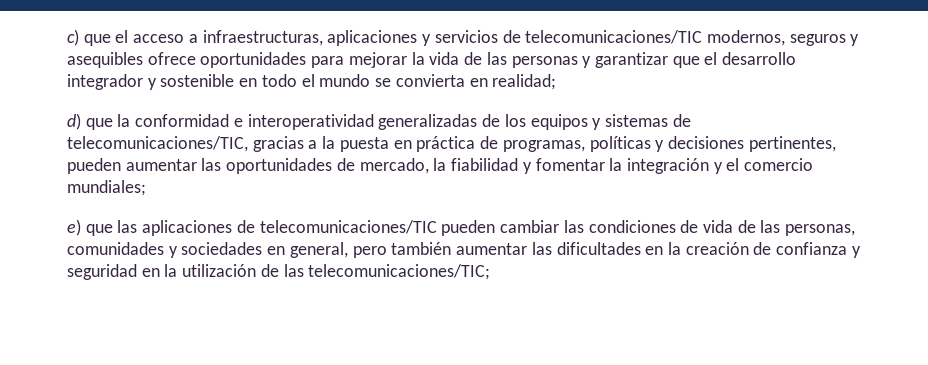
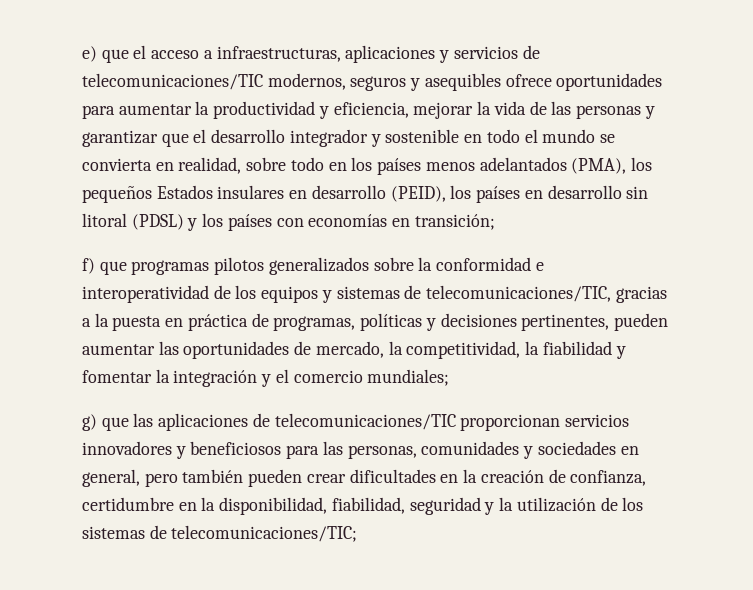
[67,29,79,46] c) -> [82,46,97,62] e)
(345, 62) none -> [118,101,409,119] aumentar la productividad y eficiencia,
[492,74,557,90] [67,113,113,130] realidad; // d) que -> [178,157,652,175] [82,185,649,203] [82,213,495,231] [82,257,414,275] realidad, sobre todo en los países menos adelantados (PMA), los pequeños Estados insulares en desarrollo (PEID), los países en desarrollo sin litoral (PDSL) y los países con economías en transición; // f) que programas pilotos generalizados sobre
[378,114,478,130] generalizadas -> (209, 294) none
(447, 164) none -> [406,341,540,359] competitividad, la
[67,219,81,236] e) -> [82,414,97,431] g)
[441,220,756,236] pueden cambiar las condiciones de vida de -> [460,414,630,431] [82,441,320,459] proporcionan servicios innovadores y beneficiosos para
[456,242,552,255] aumentar las -> [248,469,346,487] pueden crear
[776,242,861,258] [67,264,304,280] confianza y seguridad en la utilización de las -> [570,470,647,486] [82,497,644,515] [82,525,167,539] confianza, certidumbre en la disponibilidad, fiabilidad, seguridad y la utilización de los sistemas de

